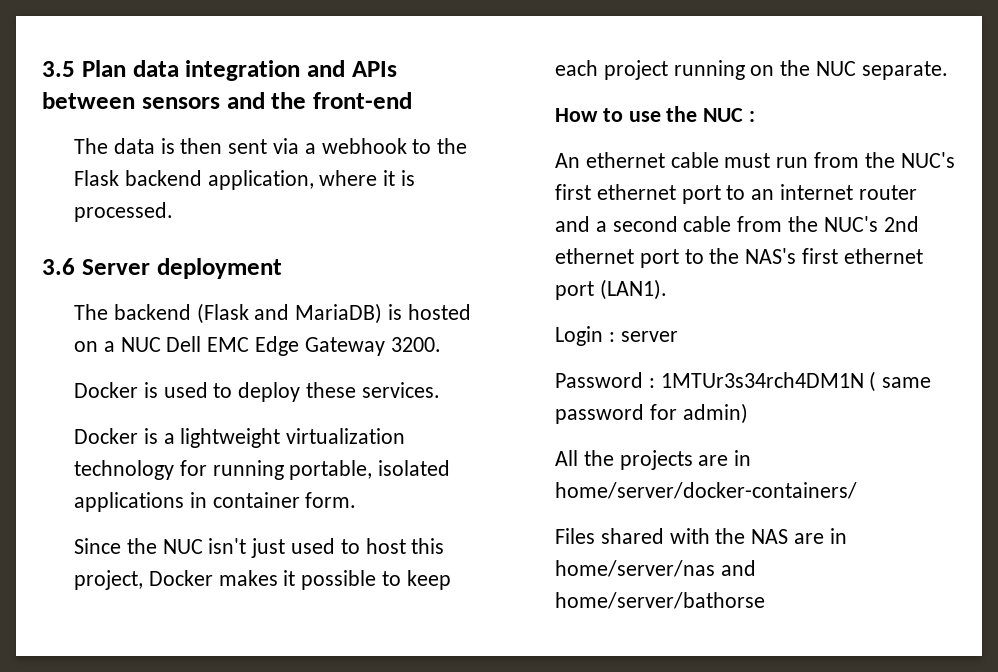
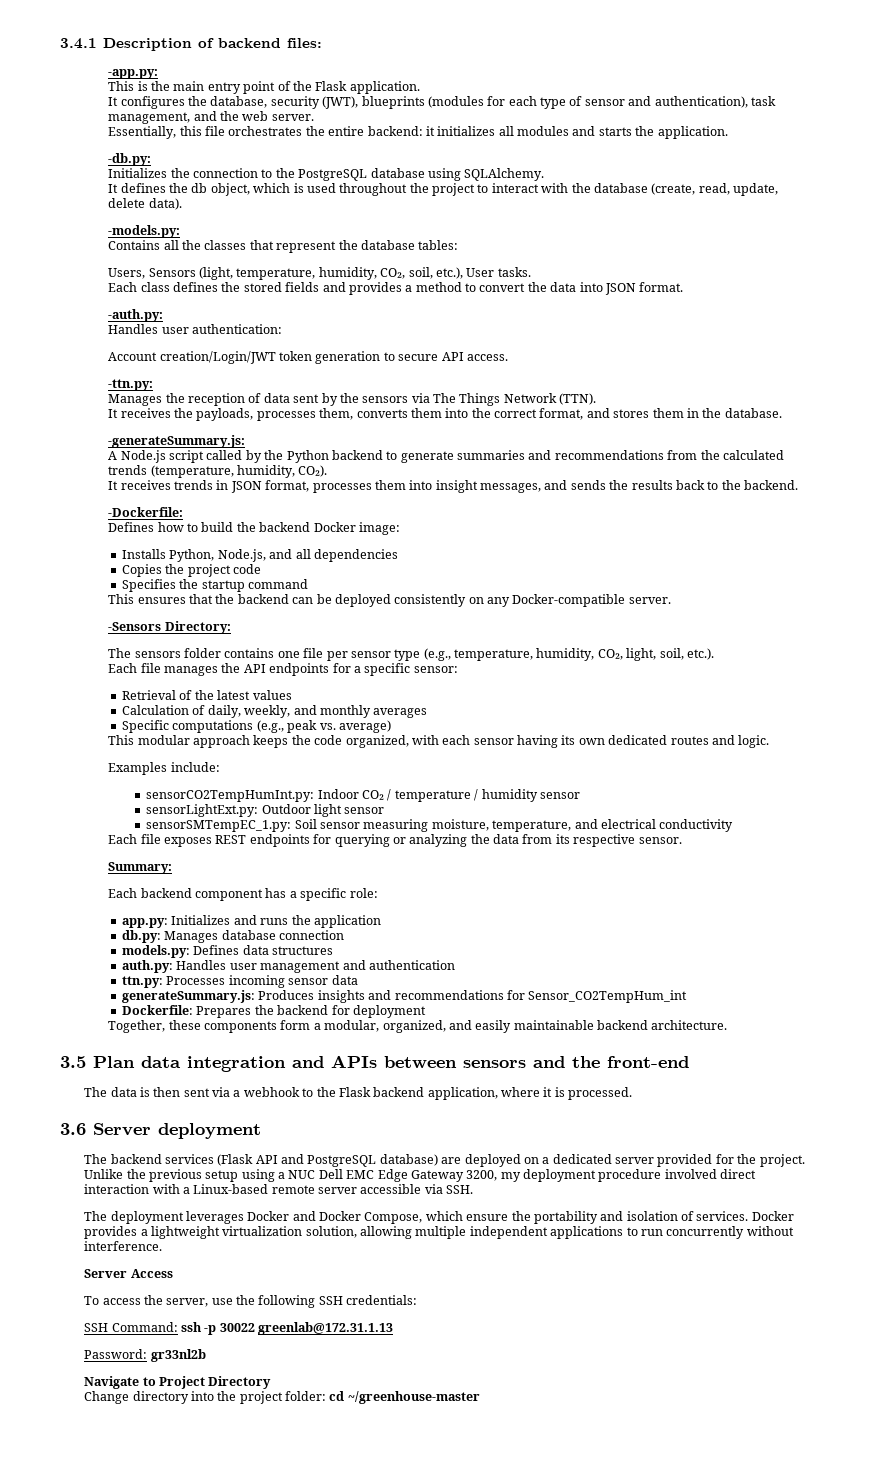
(42, 69) none -> [60,38,322,51] [108,69,159,79] [108,81,420,94] [108,96,776,109] [108,111,314,124] [108,126,728,139] [108,153,152,166] [108,168,545,181] [108,183,779,196] [108,198,182,210] [108,225,181,238] [108,240,459,253] [108,267,531,280] [108,282,684,295] [108,309,164,322] [108,324,283,334] [108,351,508,364] [108,379,154,391] [108,393,597,406] [108,408,782,421] [108,435,246,448] [108,450,784,463] [108,465,328,478] [108,480,799,493] [108,507,184,517] [108,522,400,535] [122,549,398,562] [122,564,262,577] [122,579,309,592] [108,594,671,607] [108,621,231,634] [108,648,714,661] [108,663,458,676] [122,690,292,700] [122,705,428,718] [122,720,391,733] [108,735,770,748] [108,762,220,775] [146,789,580,802] [146,804,385,817] [146,819,734,832] [108,834,682,847] [108,862,173,874] [108,888,378,901] [122,915,381,928] [122,930,345,943] [122,945,334,958] [122,960,455,973] [122,975,358,988] [122,990,688,1003] [122,1005,426,1018] [108,1020,728,1033] 3.4.1 Description of backend files: // -app.py: // This is the main entry point of the Flask application. // It configures the database, security (JWT), blueprints (modules for each type of sensor and authentication), task management, and the web server. // Essentially, this file orchestrates the entire backend: it initializes all modules and starts the application. // -db.py: // Initializes the connection to the PostgreSQL database using SQLAlchemy. // It defines the db object, which is used throughout the project to interact with the database (create, read, update, delete data). // -models.py: // Contains all the classes that represent the database tables: // Users, Sensors (light, temperature, humidity, CO₂, soil, etc.), User tasks. // Each class defines the stored fields and provides a method to convert the data into JSON format. // -auth.py: // Handles user authentication: // Account creation/Login/JWT token generation to secure API access. // -ttn.py: // Manages the reception of data sent by the sensors via The Things Network (TTN). // It receives the payloads, processes them, converts them into the correct format, and stores them in the database. // -generateSummary.js: // A Node.js script called by the Python backend to generate summaries and recommendations from the calculated trends (temperature, humidity, CO₂). // It receives trends in JSON format, processes them into insight messages, and sends the results back to the backend. // -Dockerfile: // Defines how to build the backend Docker image: // Installs Python, Node.js, and all dependencies // Copies the project code // Specifies the startup command // This ensures that the backend can be deployed consistently on any Docker-compatible server. // -Sensors Directory: // The sensors folder contains one file per sensor type (e.g., temperature, humidity, CO₂, light, soil, etc.). // Each file manages the API endpoints for a specific sensor: // Retrieval of the latest values // Calculation of daily, weekly, and monthly averages // Specific computations (e.g., peak vs. average) // This modular approach keeps the code organized, with each sensor having its own dedicated routes and logic. // Examples include: // sensorCO2TempHumInt.py: Indoor CO₂ / temperature / humidity sensor // sensorLightExt.py: Outdoor light sensor // sensorSMTempEC_1.py: Soil sensor measuring moisture, temperature, and electrical conductivity // Each file exposes REST endpoints for querying or analyzing the data from its respective sensor. // Summary: // Each backend component has a specific role: // app.py: Initializes and runs the application // db.py: Manages database connection // models.py: Defines data structures // auth.py: Handles user management and authentication // ttn.py: Processes incoming sensor data // generateSummary.js: Produces insights and recommendations for Sensor_CO2TempHum_int // Dockerfile: Prepares the backend for deployment // Together, these components form a modular, organized, and easily maintainable backend architecture. //
[196,303,471,324] [73,341,98,352] (Flask and MariaDB) is hosted on -> [164,1154,805,1167] [84,1169,275,1182] services (Flask API and PostgreSQL database) are deployed on a dedicated server provided for the project. Unlike the previous setup using
[390,337,441,352] [73,382,356,402] 3200. // Docker is used to deploy these -> [466,1169,757,1182] [84,1184,474,1194] [84,1211,695,1224] 3200, my deployment procedure involved direct interaction with a Linux-based remote server accessible via SSH. // The deployment leverages Docker and Docker Compose, which ensure the portability and isolation of
[73,428,158,444] // Docker is -> [751,1211,794,1221] [84,1226,138,1239] Docker provides
[73,460,451,480] [73,492,357,512] [73,538,445,558] [73,570,451,590] [554,60,948,80] [554,106,755,122] [554,152,955,168] [554,184,917,204] [554,216,919,232] [554,248,923,268] [554,279,667,300] [554,326,678,346] [554,371,932,392] [554,403,748,424] [554,450,752,470] [554,482,857,499] [554,528,847,544] [554,560,756,577] [554,592,765,609] technology for running portable, isolated applications in container form. // Since the NUC isn't just used to host this project, Docker makes it possible to keep each project running on the NUC separate. // How to use the NUC : // An ethernet cable must run from the NUC's first ethernet port to an internet router and a second cable from the NUC's 2nd ethernet port to the NAS's first ethernet port (LAN1). // Login : server // Password : 1MTUr3s34rch4DM1N ( same password for admin) // All the projects are in home/server/docker-containers/ // Files shared with the NAS are in home/server/nas and home/server/bathorse -> [305,1226,794,1239] [84,1241,163,1251] [84,1269,173,1278] [84,1295,418,1308] [84,1322,394,1335] [84,1349,206,1362] [84,1376,272,1389] [84,1391,480,1404] solution, allowing multiple independent applications to run concurrently without interference. // Server Access // To access the server, use the following SSH credentials: // SSH Command: ssh -p 30022 greenlab@172.31.1.13 // Password: gr33nl2b // Navigate to Project Directory // Change directory into the project folder: cd ~/greenhouse-master

